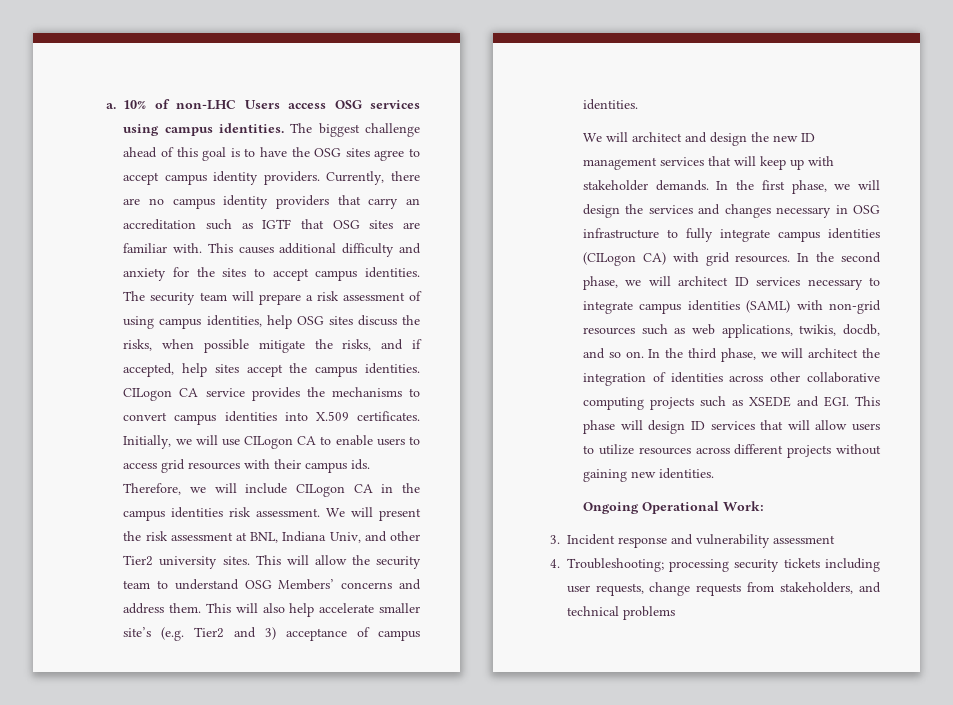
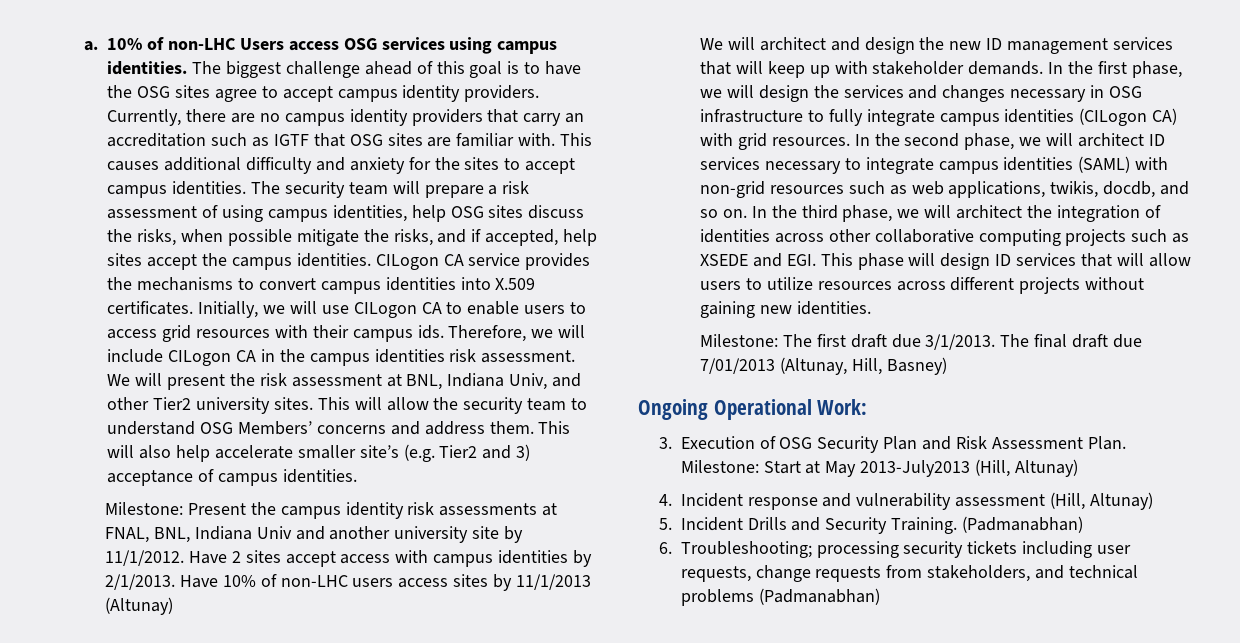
(639, 104) none -> [105,502,558,519] [105,526,523,543] [105,550,592,567] [105,574,591,591] [105,597,174,615] // Milestone: Present the campus identity risk assessments at FNAL, BNL, Indiana Univ and another university site by 11/1/2012. Have 2 sites accept access with campus identities by 2/1/2013. Have 10% of non-LHC users access sites by 11/1/2013 (Altunay)
[583,501,765,514] [549,535,560,544] Ongoing Operational Work: // 3. -> [700,334,1142,350] [700,357,947,375] [638,399,868,420] [658,436,1126,453] [680,459,1078,477] [658,494,672,506] Milestone: The first draft due 3/1/2013. The final draft due 7/01/2013 (Altunay, Hill, Basney) // Ongoing Operational Work: // 3. Execution of OSG Security Plan and Risk Assessment Plan. Milestone: Start at May 2013-July2013 (Hill, Altunay) // 4.
[549,559,560,568] // 4. -> [1049,492,1153,510] [658,516,1083,534] [658,542,672,554] (Hill, Altunay) // 5. Incident Drills and Security Training. (Padmanabhan) // 6.
(675, 613) none -> [758,588,880,605] (Padmanabhan)

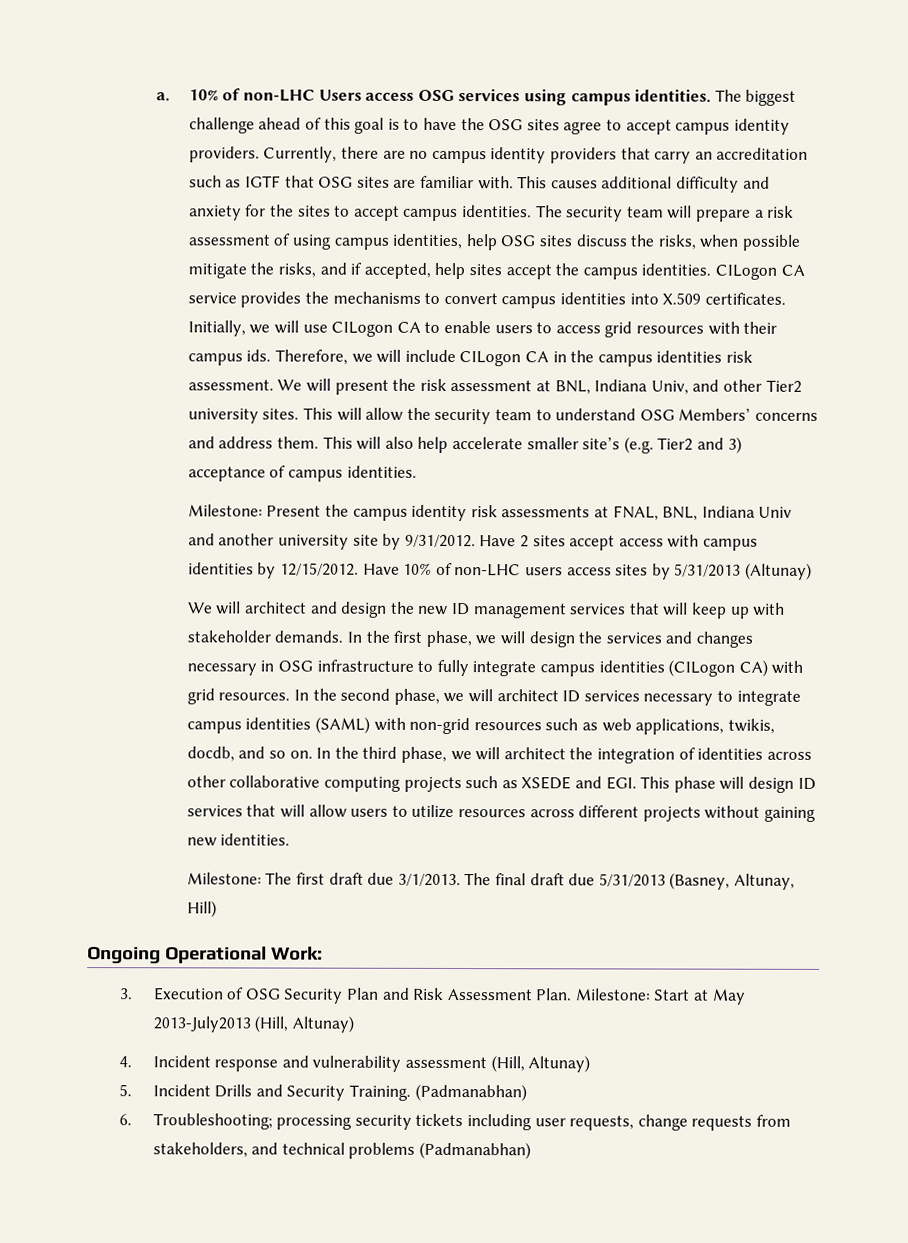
[105,550,185,566] 11/1/2012. -> [404,534,476,548] 9/31/2012.
[105,574,176,590] 2/1/2013. -> [280,562,360,576] 12/15/2012.
[515,574,591,590] 11/1/2013 -> [674,563,742,577] 5/31/2013
[700,357,947,375] 7/01/2013 (Altunay, Hill, Basney) -> [598,872,795,890] [186,900,217,918] 5/31/2013 (Basney, Altunay, Hill)

